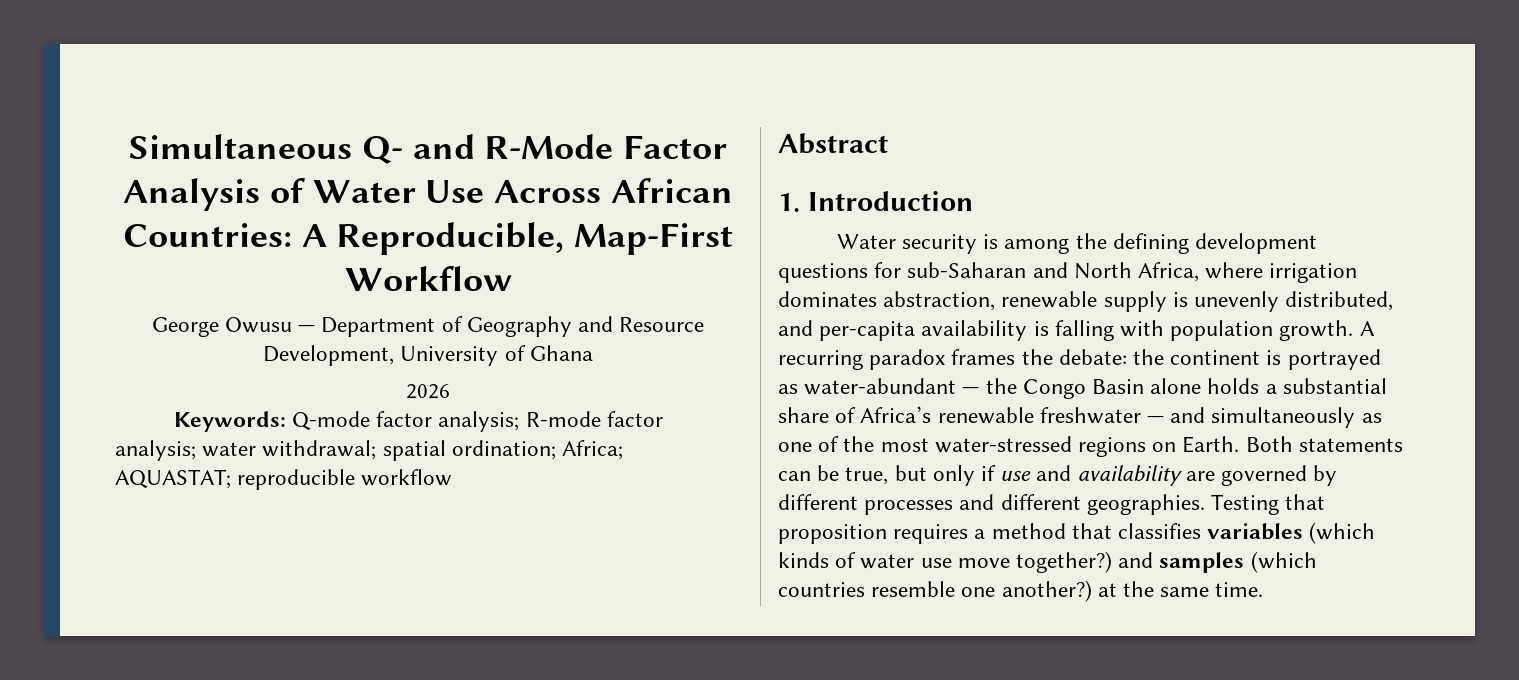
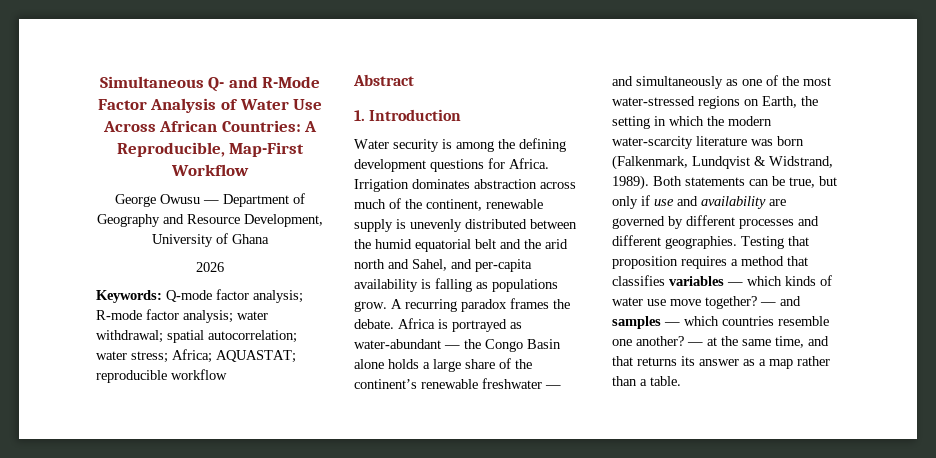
[451,440,556,460] ordination; -> [208,330,297,343] [96,351,168,363] autocorrelation; water stress;
[907,262,1358,283] [778,291,1394,312] sub-Saharan and North Africa, where irrigation dominates abstraction, renewable supply is unevenly distributed, -> [509,158,549,169] [354,179,576,192] [354,198,543,211] [354,219,577,232] [354,239,568,252] [354,259,447,271] Africa. Irrigation dominates abstraction across much of the continent, renewable supply is unevenly distributed between the humid equatorial belt and the arid north and Sahel,
[1120,320,1354,341] with population growth. -> [476,279,558,292] [354,301,387,312] as populations grow.
[1058,349,1261,365] debate: the continent -> [354,318,435,329] debate. Africa
[1282,378,1387,394] substantial -> [433,359,461,372] large
[860,406,932,423] Africa’s -> [515,359,532,369] [354,379,417,389] the continent’s
[1182,436,1240,453] Earth. -> [762,96,818,108] [612,116,772,129] [612,136,804,149] [612,155,833,170] [612,175,649,190] Earth, the setting in which the modern water-scarcity literature was born (Falkenmark, Lundqvist & Widstrand, 1989).
[1309,522,1376,544] (which -> [727,276,782,286] — which
[1016,551,1317,573] together?) and samples (which -> [705,296,801,309] [612,316,719,329] together? — and samples — which
[1001,580,1092,602] another?) -> [636,336,703,346] another? —
[1215,582,1264,597] time. -> [775,336,829,348] [612,356,830,369] [612,376,681,386] time, and that returns its answer as a map rather than a table.

